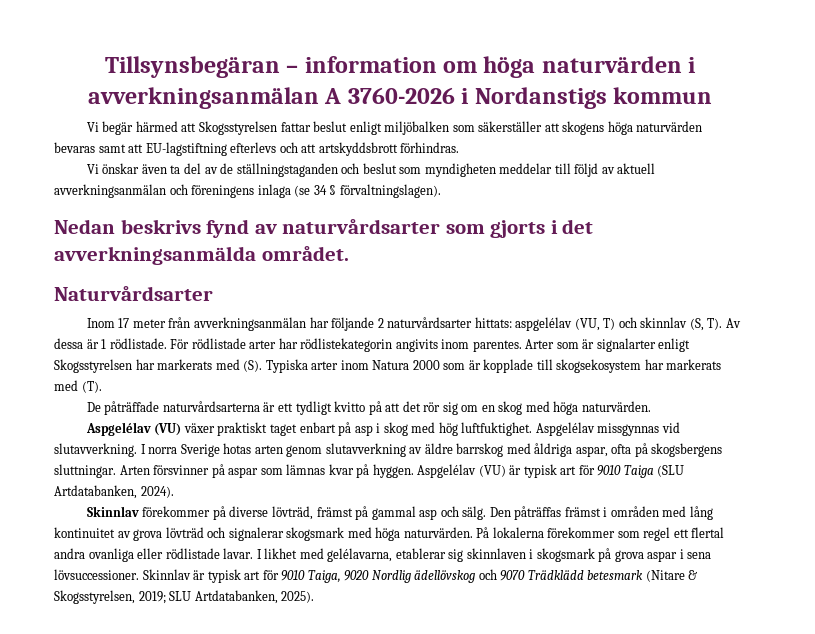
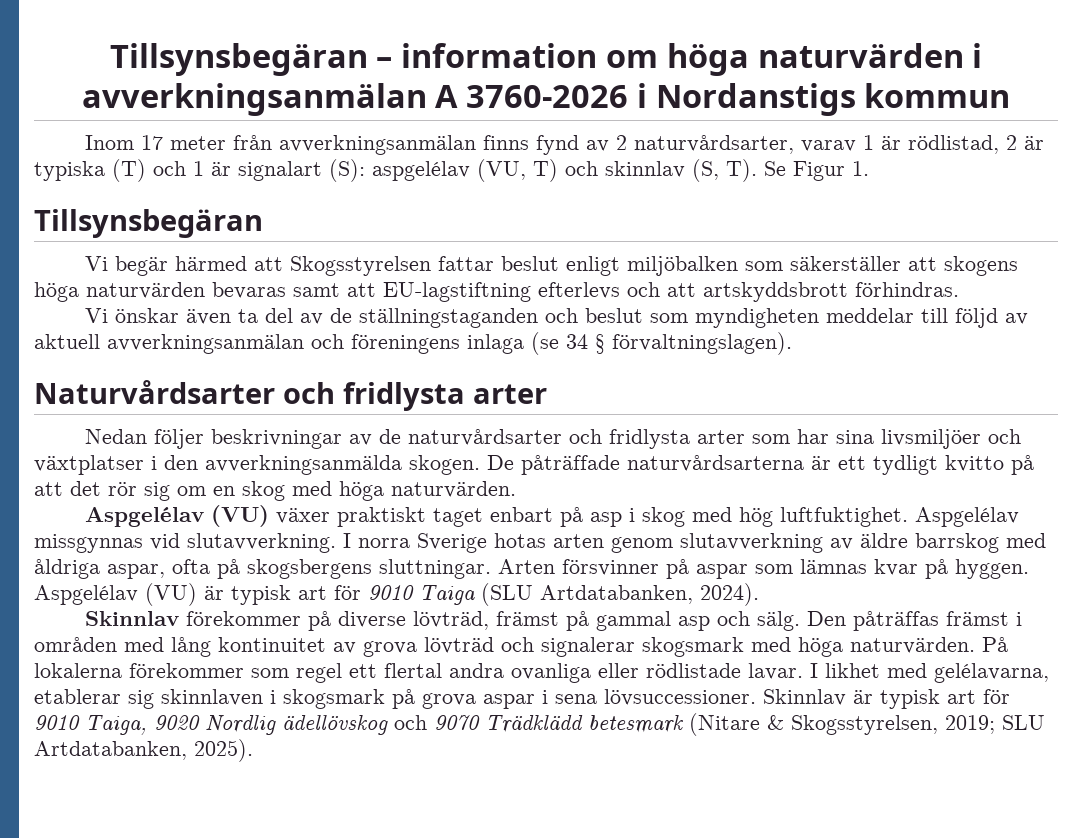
(712, 95) none -> [84,135,1044,155] [34,159,869,182] [34,209,263,238] // Inom 17 meter från avverkningsanmälan finns fynd av 2 naturvårdsarter, varav 1 är rödlistad, 2 är typiska (T) och 1 är signalart (S): aspgelélav (VU, T) och skinnlav (S, T). Se Figur 1. // Tillsynsbegäran
[54,219,594,238] [54,246,349,265] [54,286,213,301] [86,317,741,331] [54,338,691,352] [54,359,722,373] [54,380,102,393] Nedan beskrivs fynd av naturvårdsarter som gjorts i det avverkningsanmälda området. // Naturvårdsarter // Inom 17 meter från avverkningsanmälan har följande 2 naturvårdsarter hittats: aspgelélav (VU, T) och skinnlav (S, T). Av dessa är 1 rödlistade. För rödlistade arter har rödlistekategorin angivits inom parentes. Arter som är signalarter enligt Skogsstyrelsen har markerats med (S). Typiska arter inom Natura 2000 som är kopplade till skogsekosystem har markerats med (T). // -> [34,380,547,411] [84,429,1021,449] [34,455,480,475] Naturvårdsarter och fridlysta arter // Nedan följer beskrivningar av de naturvårdsarter och fridlysta arter som har sina livsmiljöer och växtplatser i den avverkningsanmälda skogen.

